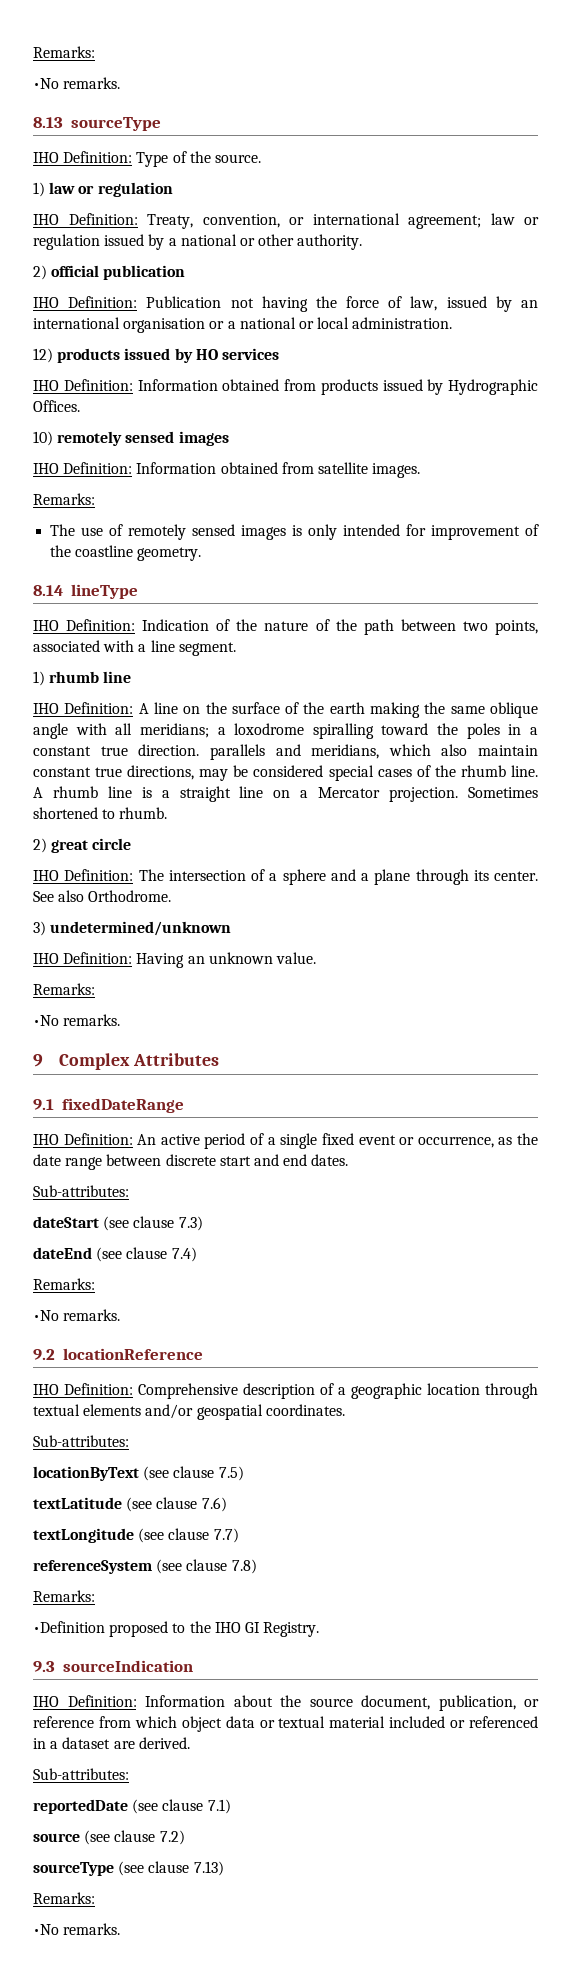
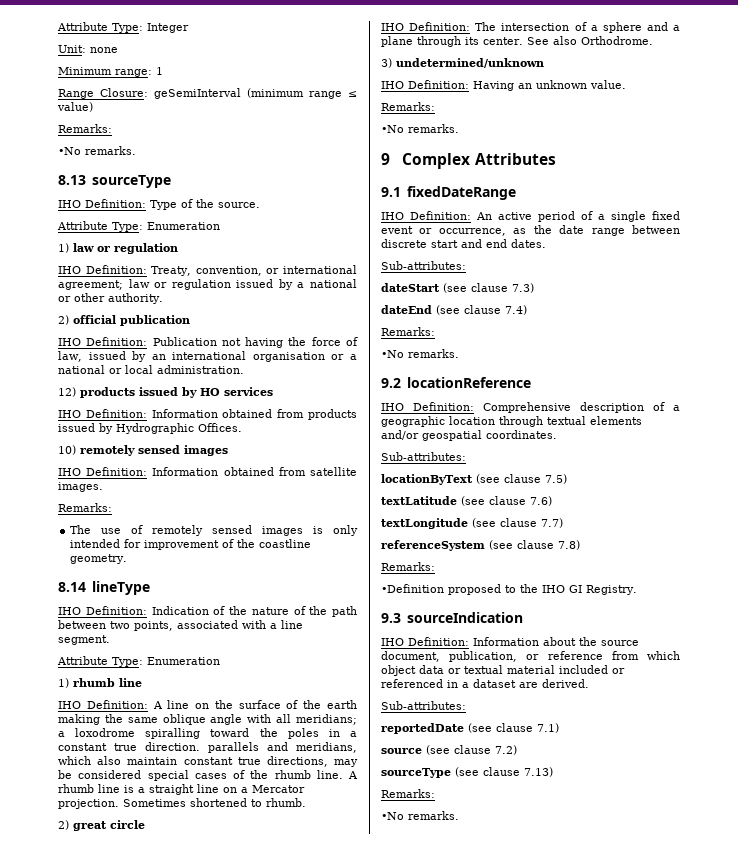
(33, 52) none -> [57,22,189,33] [58,45,118,53] [58,67,163,77] [58,88,357,99] [57,102,93,112] Attribute Type: Integer // Unit: none // Minimum range: 1 // Range Closure: geSemiInterval (minimum range ≤ value) //
(261, 158) none -> [57,221,220,232] // Attribute Type: Enumeration
(236, 649) none -> [57,656,220,667] // Attribute Type: Enumeration

